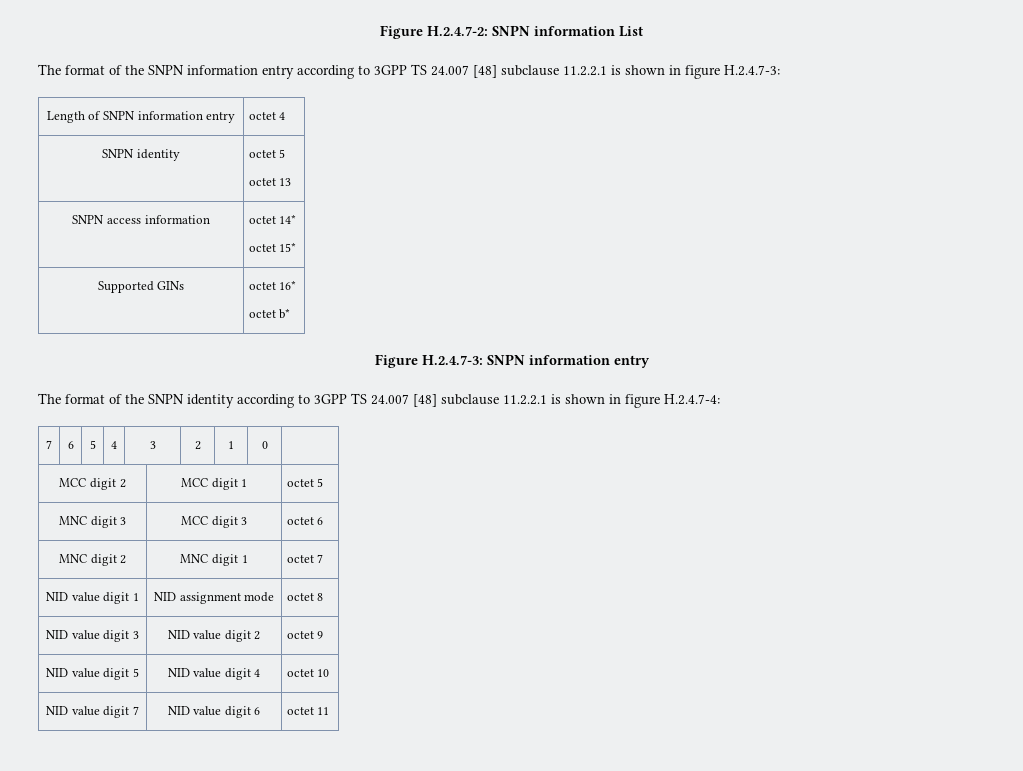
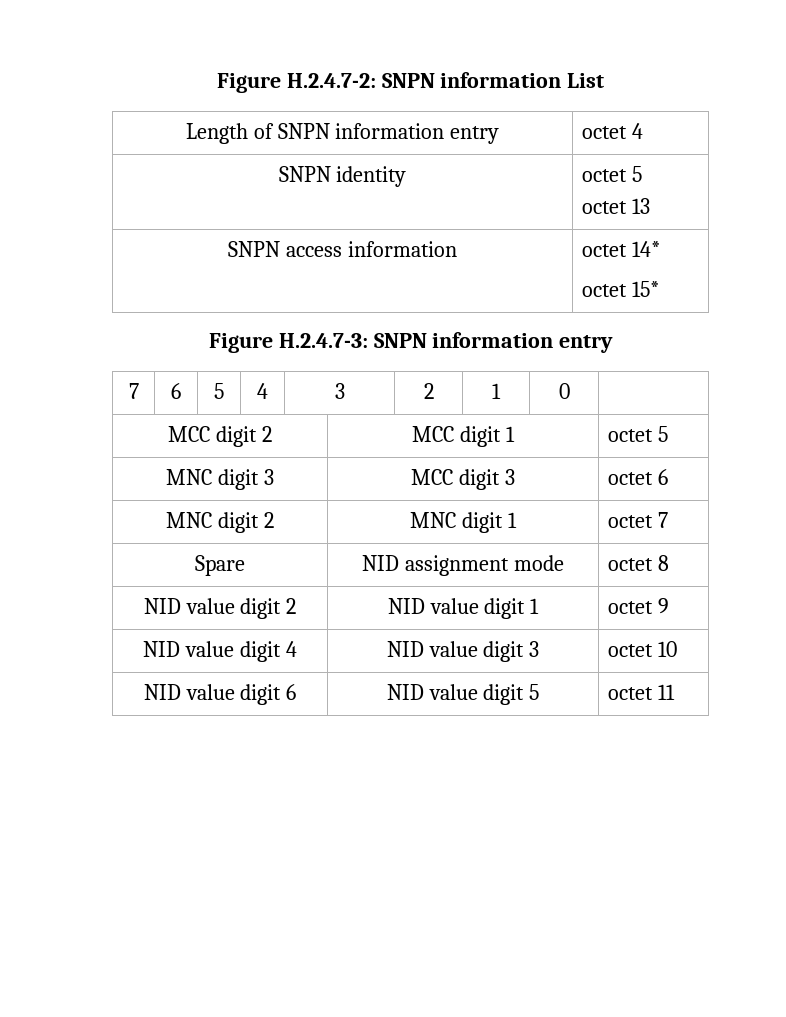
[38,64,780,79] // The format of the SNPN information entry according to 3GPP TS 24.007 [48] subclause 11.2.2.1 is shown in figure H.2.4.7-3: -> (605, 80) none
[97,281,185,293] [248,280,297,290] [248,308,291,319] // Supported GINs | octet 16* // octet b* -> (659, 289) none
[38,393,720,408] // The format of the SNPN identity according to 3GPP TS 24.007 [48] subclause 11.2.2.1 is shown in figure H.2.4.7-4: -> (614, 344) none
[46,592,139,604] NID value digit 1 -> [195,555,245,576] Spare
[132,631,139,639] [167,630,261,642] 3 | NID value digit 2 -> [286,598,297,614] [387,598,540,619] 2 | NID value digit 1
[132,668,139,677] [167,668,261,680] 5 | NID value digit 4 -> [285,641,297,657] [386,641,540,662] 4 | NID value digit 3
[132,706,139,715] [167,706,261,718] 7 | NID value digit 6 -> [286,684,297,700] [386,684,540,705] 6 | NID value digit 5

